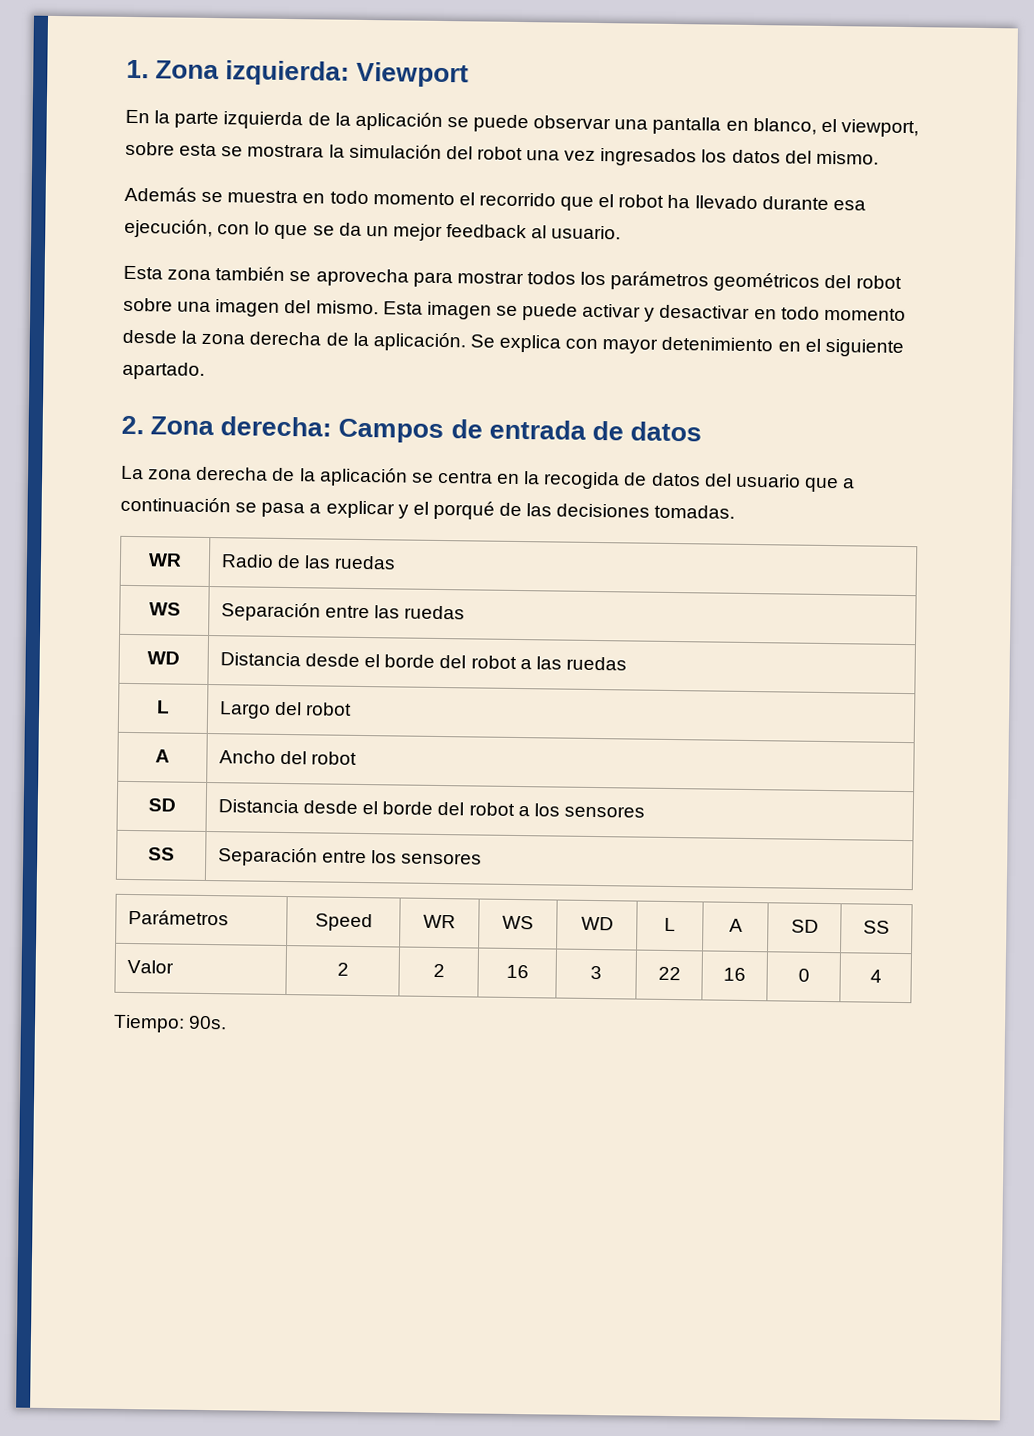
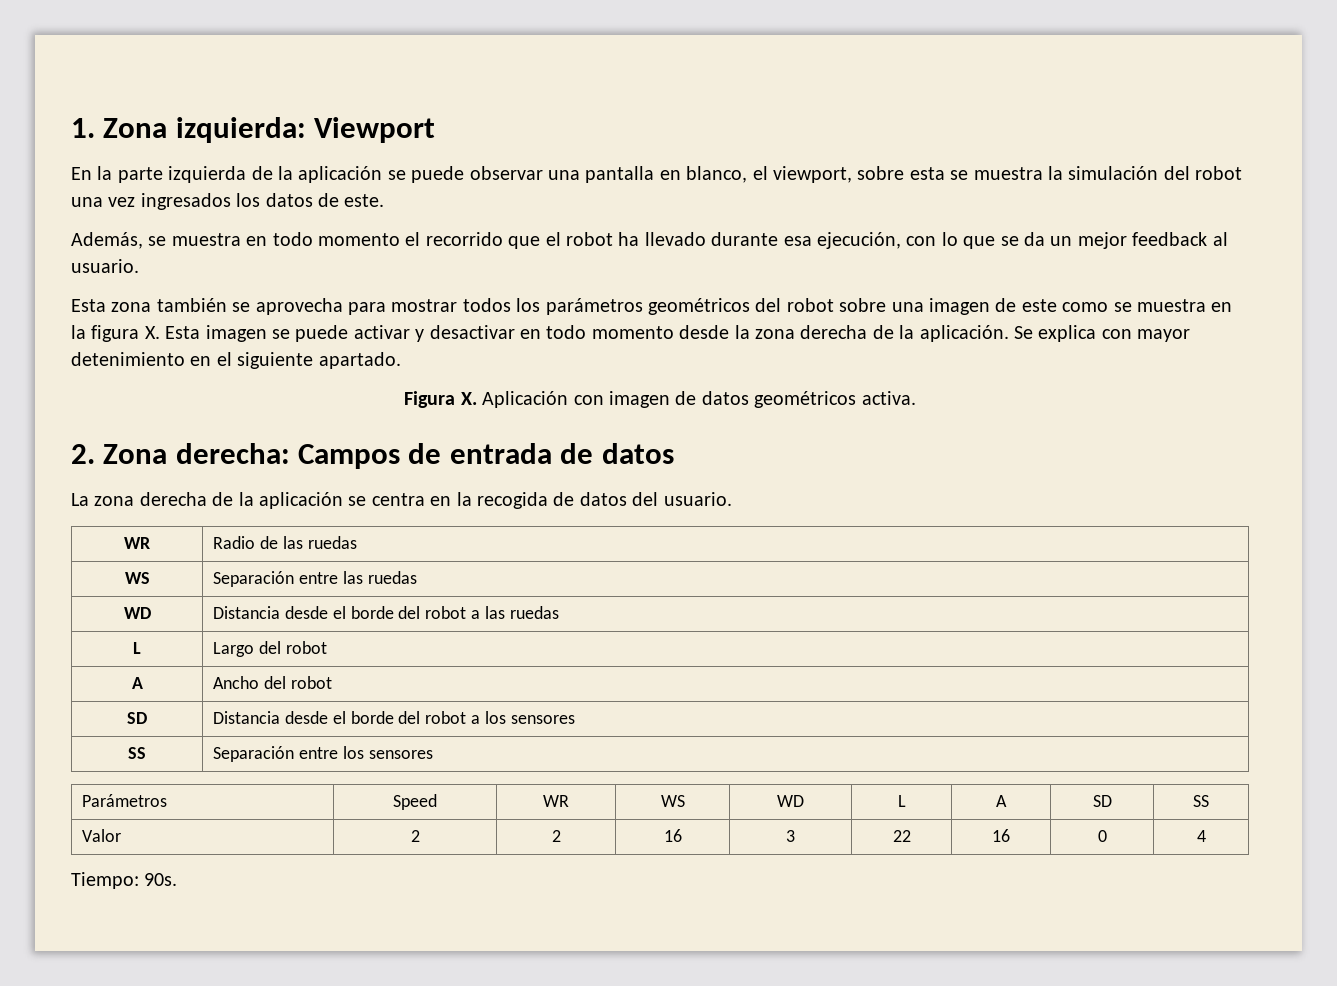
[247,144,325,158] mostrara -> [973,167,1043,180] muestra
[784,150,879,165] [124,186,197,202] del mismo. // Además -> [318,193,385,207] [71,232,143,249] de este. // Además,
[284,299,379,315] del mismo. -> [995,298,1233,312] [71,325,160,342] de este como se muestra en la figura X.
(205, 370) none -> [404,391,916,408] // Figura X. Aplicación con imagen de datos geométricos activa.
[735,473,856,493] [120,496,736,520] usuario que a continuación se pasa a explicar y el porqué de las decisiones tomadas. -> [663,492,732,506] usuario.

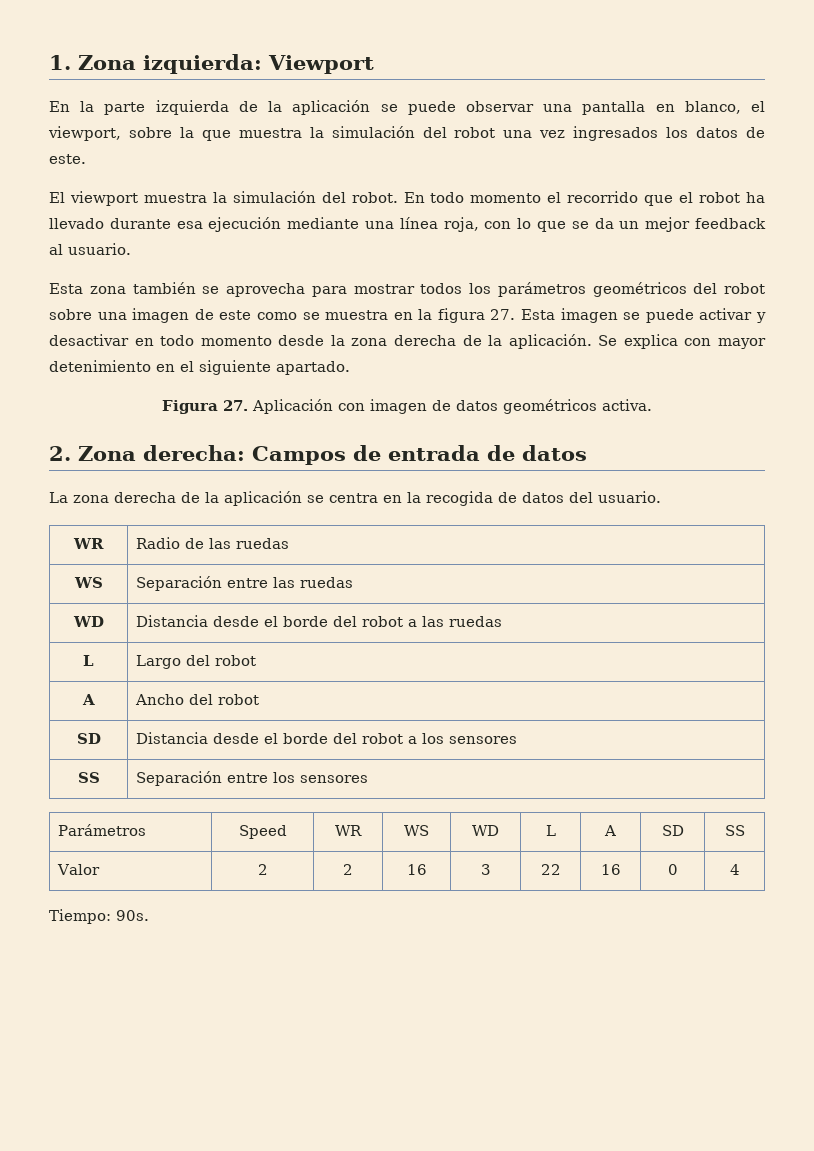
[909,167,969,180] esta se -> [179,127,231,141] la que
[71,232,268,249] Además, se muestra en -> [49,191,425,206] El viewport muestra la simulación del robot. En
[816,232,901,249] ejecución, -> [208,217,479,232] ejecución mediante una línea roja,
[144,326,160,339] X. -> [490,309,516,320] 27.
[460,392,477,405] X. -> [223,400,248,411] 27.

